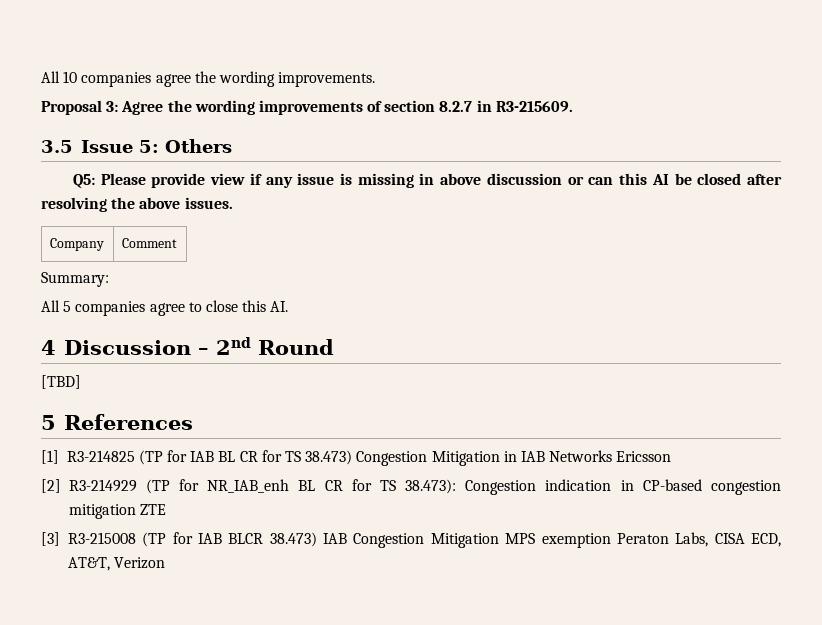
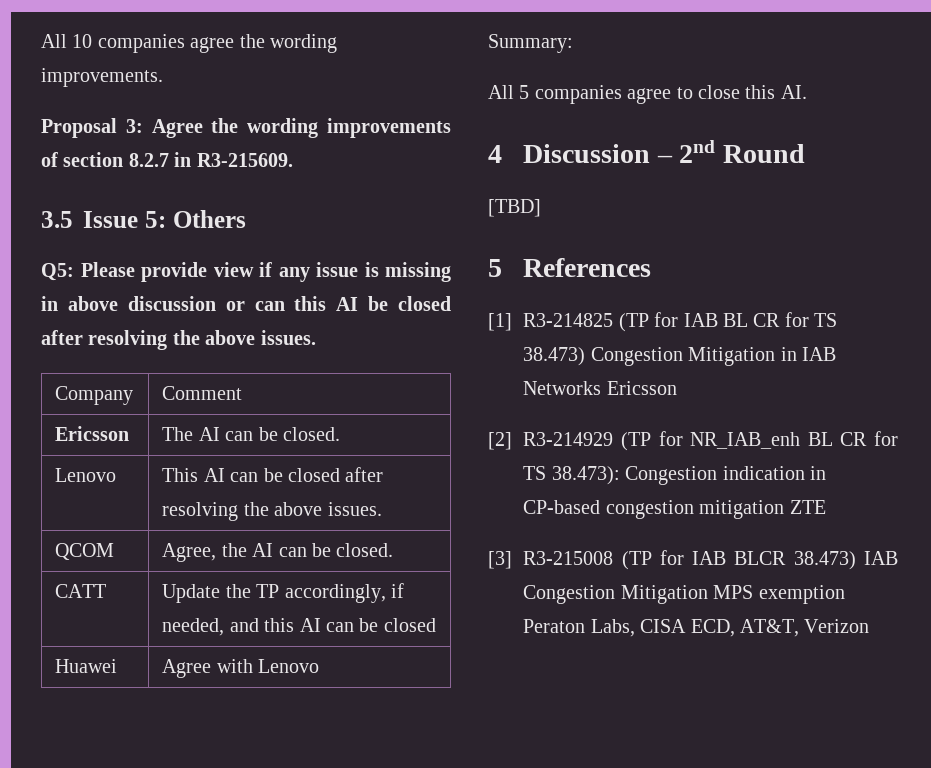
(177, 243) none -> [55,426,130,441] [162,427,341,441] [55,468,117,482] [162,467,384,482] [162,502,382,521] [55,543,115,560] [162,543,394,562] [55,584,107,598] [162,583,405,603] [162,618,436,636] [55,659,118,673] [162,659,320,678] // Ericsson | The AI can be closed. // Lenovo | This AI can be closed after resolving the above issues. // QCOM | Agree, the AI can be closed. // CATT | Update the TP accordingly, if needed, and this AI can be closed // Huawei | Agree with Lenovo

